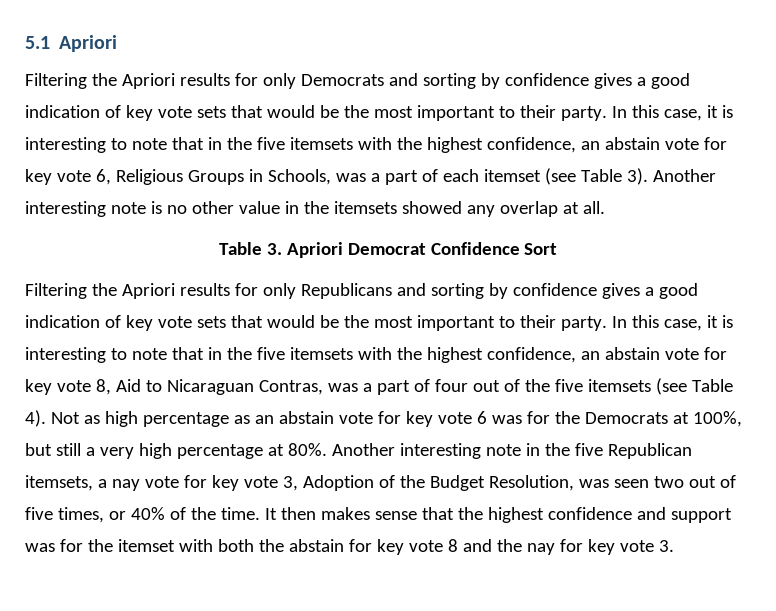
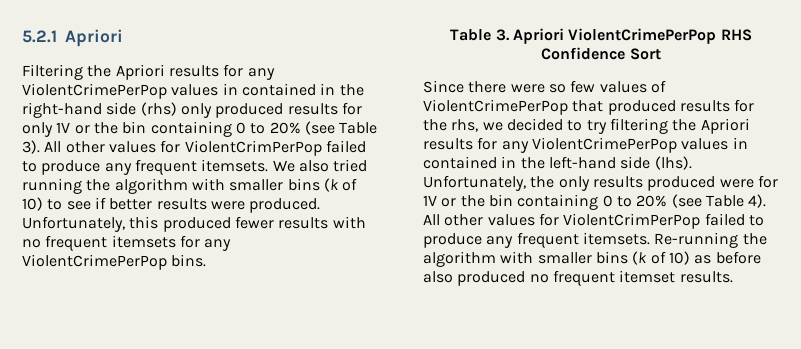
[25,36,50,49] 5.1 -> [22,30,57,43] 5.2.1
[262,73,690,89] [25,105,733,121] [25,137,727,153] [25,168,716,185] [25,201,605,217] only Democrats and sorting by confidence gives a good indication of key vote sets that would be the most important to their party. In this case, it is interesting to note that in the five itemsets with the highest confidence, an abstain vote for key vote 6, Religious Groups in Schools, was a part of each itemset (see Table 3). Another interesting note is no other value in the itemsets showed any overlap at all. -> [247,68,275,80] [22,83,364,99] [22,102,362,118] [22,121,378,137] [22,140,366,156] [22,159,368,175] [22,178,358,194] [22,197,321,213] [22,216,366,232] [22,235,232,251] [22,254,207,270] any ViolentCrimePerPop values in contained in the right-hand side (rhs) only produced results for only 1V or the bin containing 0 to 20% (see Table 3). All other values for ViolentCrimPerPop failed to produce any frequent itemsets. We also tried running the algorithm with smaller bins (k of 10) to see if better results were produced. Unfortunately, this produced fewer results with no frequent itemsets for any ViolentCrimePerPop bins.
[347,243,426,255] Democrat -> [568,28,752,44] ViolentCrimePerPop RHS
[25,283,698,299] [25,315,733,331] [25,347,727,363] [25,378,733,395] [25,410,742,427] [25,443,692,459] [25,475,736,491] [25,507,732,523] [25,539,674,555] Filtering the Apriori results for only Republicans and sorting by confidence gives a good indication of key vote sets that would be the most important to their party. In this case, it is interesting to note that in the five itemsets with the highest confidence, an abstain vote for key vote 8, Aid to Nicaraguan Contras, was a part of four out of the five itemsets (see Table 4). Not as high percentage as an abstain vote for key vote 6 was for the Democrats at 100%, but still a very high percentage at 80%. Another interesting note in the five Republican itemsets, a nay vote for key vote 3, Adoption of the Budget Resolution, was seen two out of five times, or 40% of the time. It then makes sense that the highest confidence and support was for the itemset with both the abstain for key vote 8 and the nay for key vote 3. -> [423,80,666,93] [423,99,755,115] [423,118,750,134] [423,137,748,153] [423,156,692,170] [423,175,778,191] [423,194,767,210] [423,213,764,229] [423,232,767,248] [423,251,761,267] [423,270,733,286] Since there were so few values of ViolentCrimePerPop that produced results for the rhs, we decided to try filtering the Apriori results for any ViolentCrimePerPop values in contained in the left-hand side (lhs). Unfortunately, the only results produced were for 1V or the bin containing 0 to 20% (see Table 4). All other values for ViolentCrimPerPop failed to produce any frequent itemsets. Re-running the algorithm with smaller bins (k of 10) as before also produced no frequent itemset results.

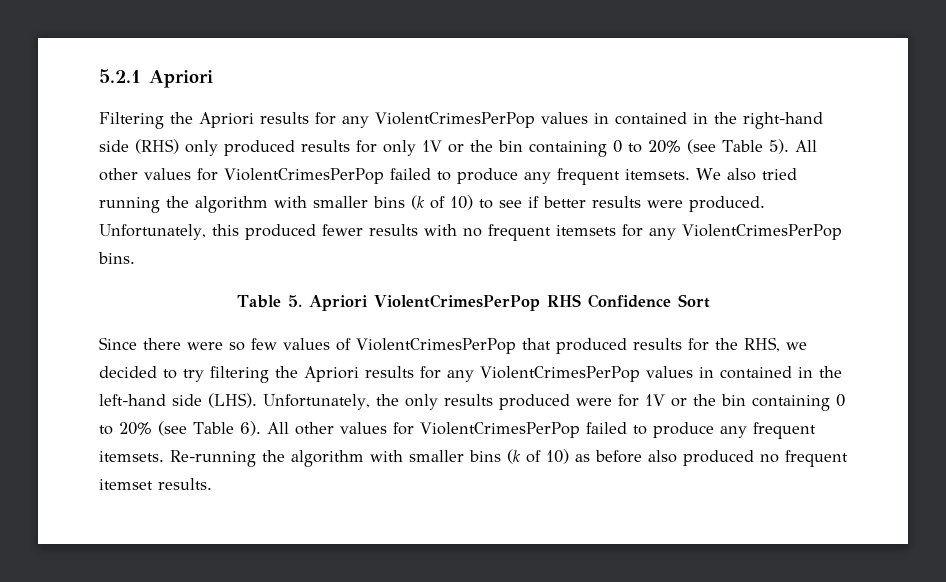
[22,83,167,99] ViolentCrimePerPop -> [375,112,535,128] ViolentCrimesPerPop
[140,102,177,116] (rhs) -> [135,139,179,154] (RHS)
[22,140,322,156] 3). All other values for ViolentCrimPerPop -> [768,139,817,154] [99,168,384,184] 5). All other values for ViolentCrimesPerPop
[22,254,167,270] ViolentCrimePerPop -> [681,224,842,240] ViolentCrimesPerPop
[495,28,717,44] 3. Apriori ViolentCrimePerPop -> [287,294,540,311] 5. Apriori ViolentCrimesPerPop
[423,99,568,115] ViolentCrimePerPop -> [356,338,516,354] ViolentCrimesPerPop
[451,119,479,132] rhs, -> [743,337,780,352] RHS,
[531,137,677,153] ViolentCrimePerPop -> [480,366,640,382] ViolentCrimesPerPop
[654,156,692,170] (lhs). -> [208,393,257,408] (LHS).
[748,194,767,208] [423,213,701,229] 4). All other values for ViolentCrimPerPop -> [239,421,580,438] 6). All other values for ViolentCrimesPerPop

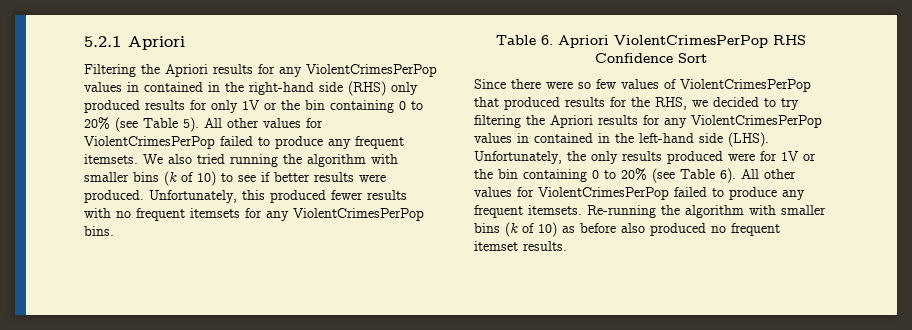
[287,295,302,307] 5. -> [541,35,553,45] 6.

